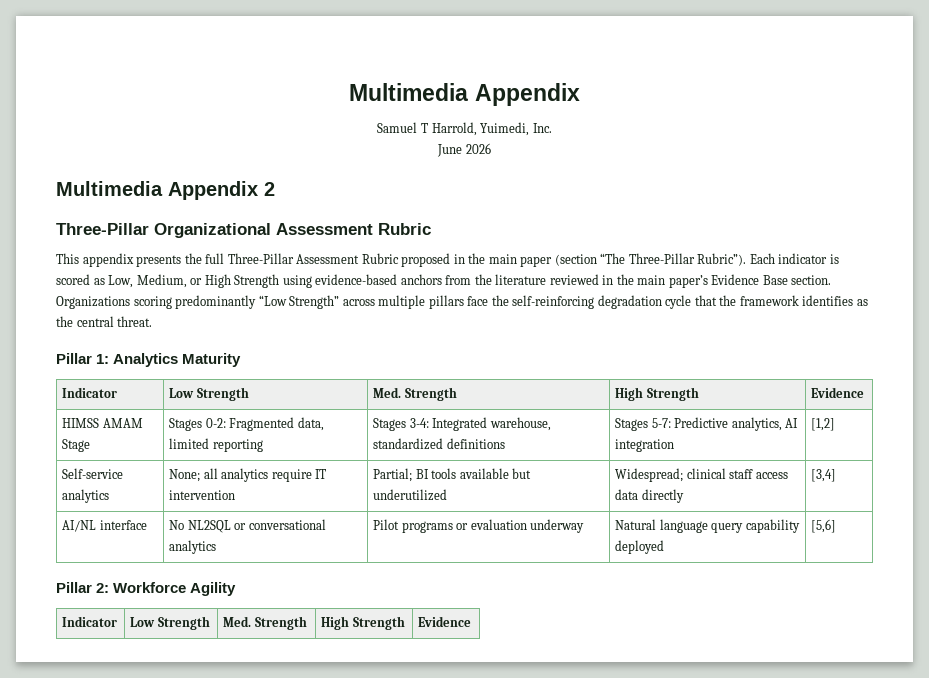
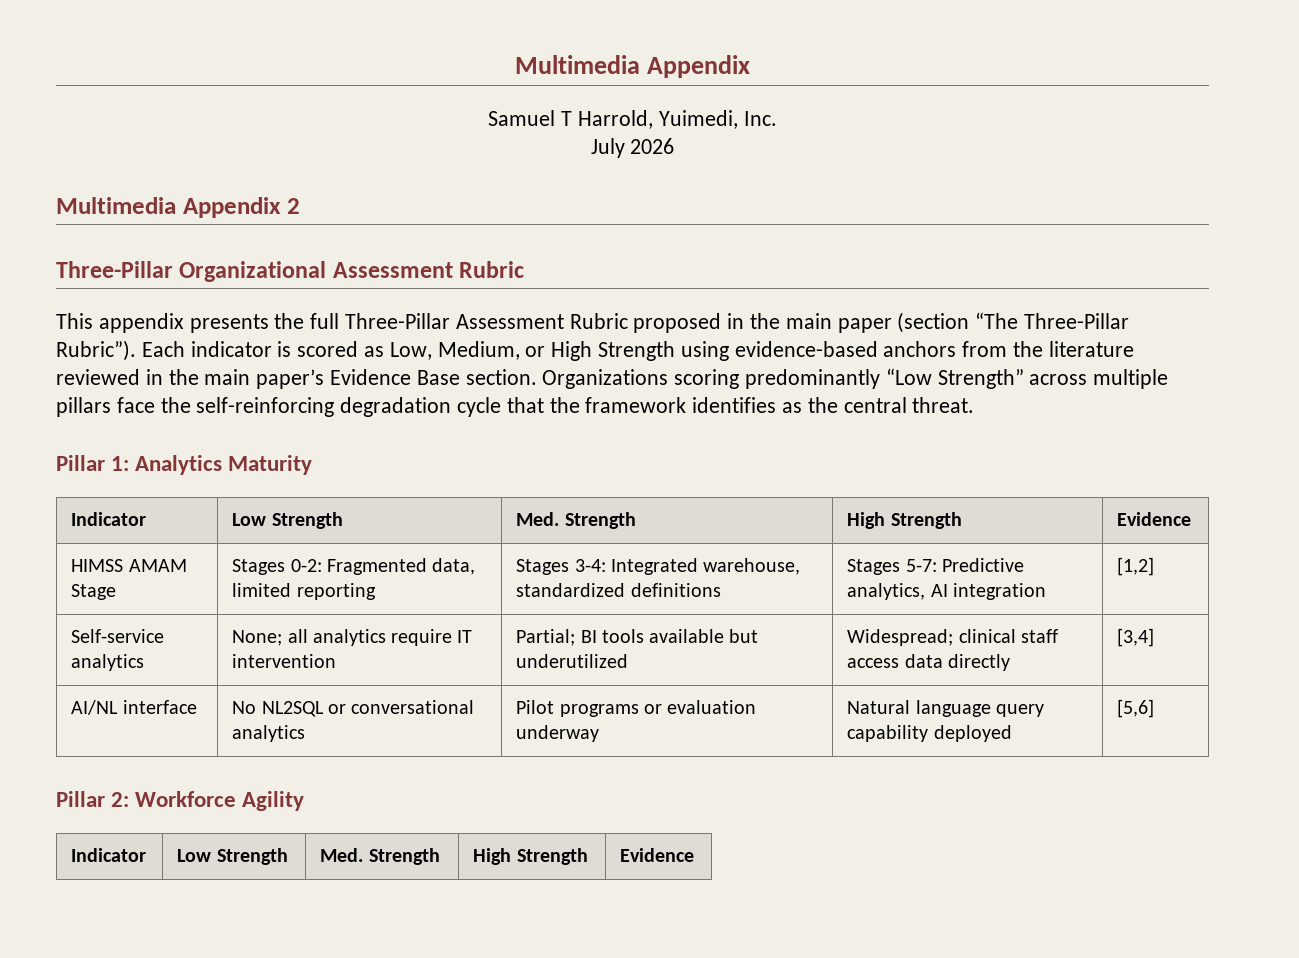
[437,144,463,157] June -> [590,138,625,158] July

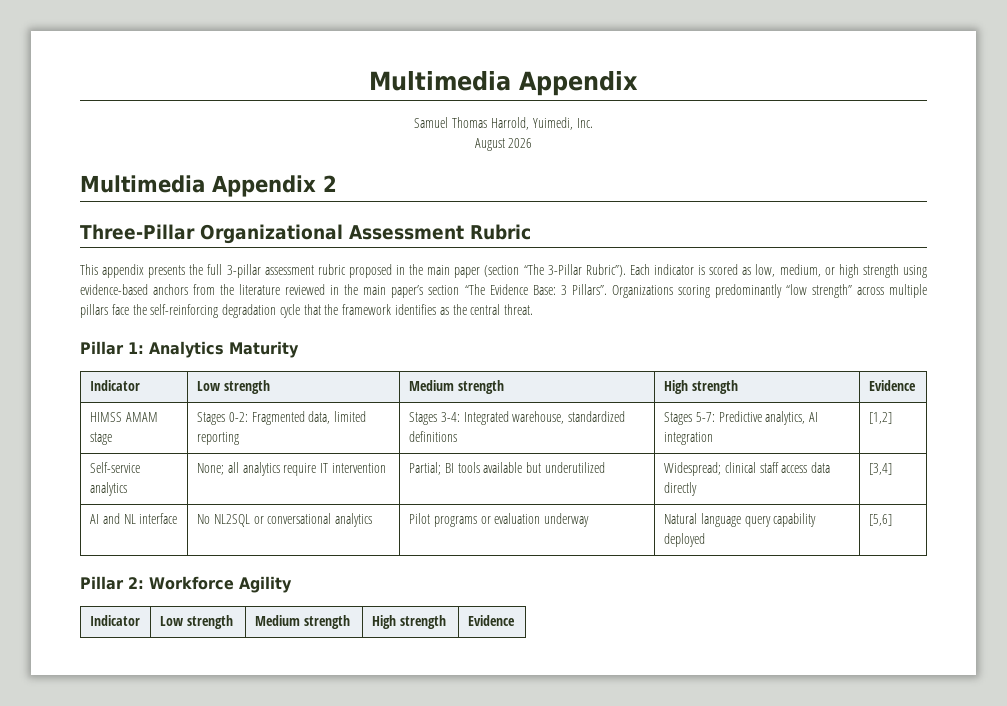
[561,111,573,126] T -> [452,117,488,128] Thomas
[590,138,625,158] July -> [474,138,505,151] August
[345,313,628,329] Three-Pillar Assessment Rubric -> [226,264,346,278] 3-pillar assessment rubric
[1024,313,1130,329] Three-Pillar -> [547,264,582,275] 3-Pillar
[389,341,676,361] Low, Medium, or High Strength -> [755,264,899,278] low, medium, or high strength
[330,369,537,385] Evidence Base section. -> [428,284,607,295] section “The Evidence Base: 3 Pillars”.
[885,368,1024,389] “Low Strength” -> [785,284,852,298] “low strength”
[271,512,343,529] [516,512,636,529] [847,512,962,529] Strength | Med. Strength | High Strength -> [223,380,270,394] [408,380,504,394] [663,380,738,394] strength | Medium strength | High strength
[71,584,117,600] Stage -> [89,432,112,445] stage
[71,700,119,715] AI/NL -> [89,513,136,524] AI and NL
[216,848,288,865] [320,848,440,865] [473,848,588,865] Strength | Med. Strength | High Strength -> [186,615,233,629] [254,615,350,629] [371,615,446,629] strength | Medium strength | High strength

